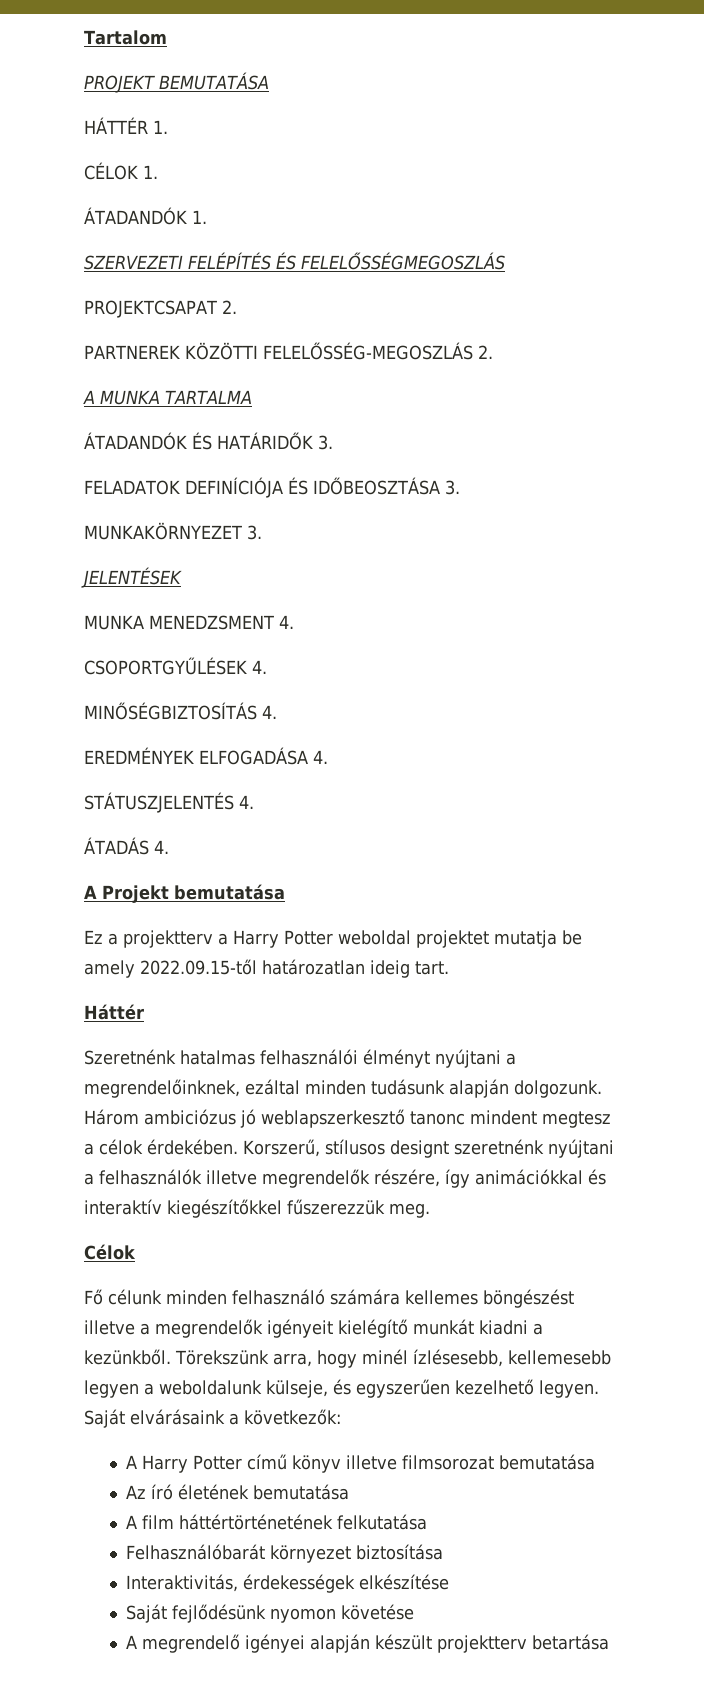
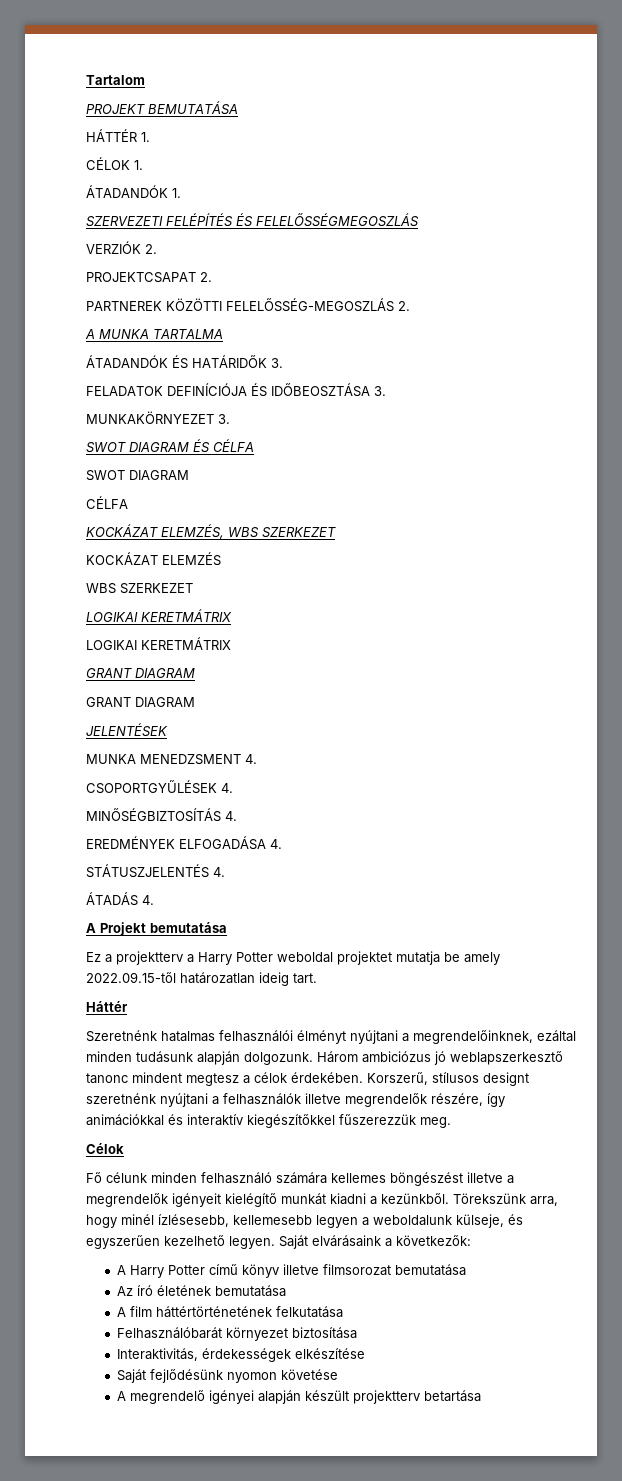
(505, 261) none -> [86,241,157,254] // VERZIÓK 2.
(262, 532) none -> [86,439,254,453] [86,470,189,481] [86,496,128,509] [86,524,336,539] [86,552,221,566] [86,583,193,594] [86,609,232,622] [86,637,231,650] [86,668,195,678] [86,697,195,707] // SWOT DIAGRAM ÉS CÉLFA // SWOT DIAGRAM // CÉLFA // KOCKÁZAT ELEMZÉS, WBS SZERKEZET // KOCKÁZAT ELEMZÉS // WBS SZERKEZET // LOGIKAI KERETMÁTRIX // LOGIKAI KERETMÁTRIX // GRANT DIAGRAM // GRANT DIAGRAM

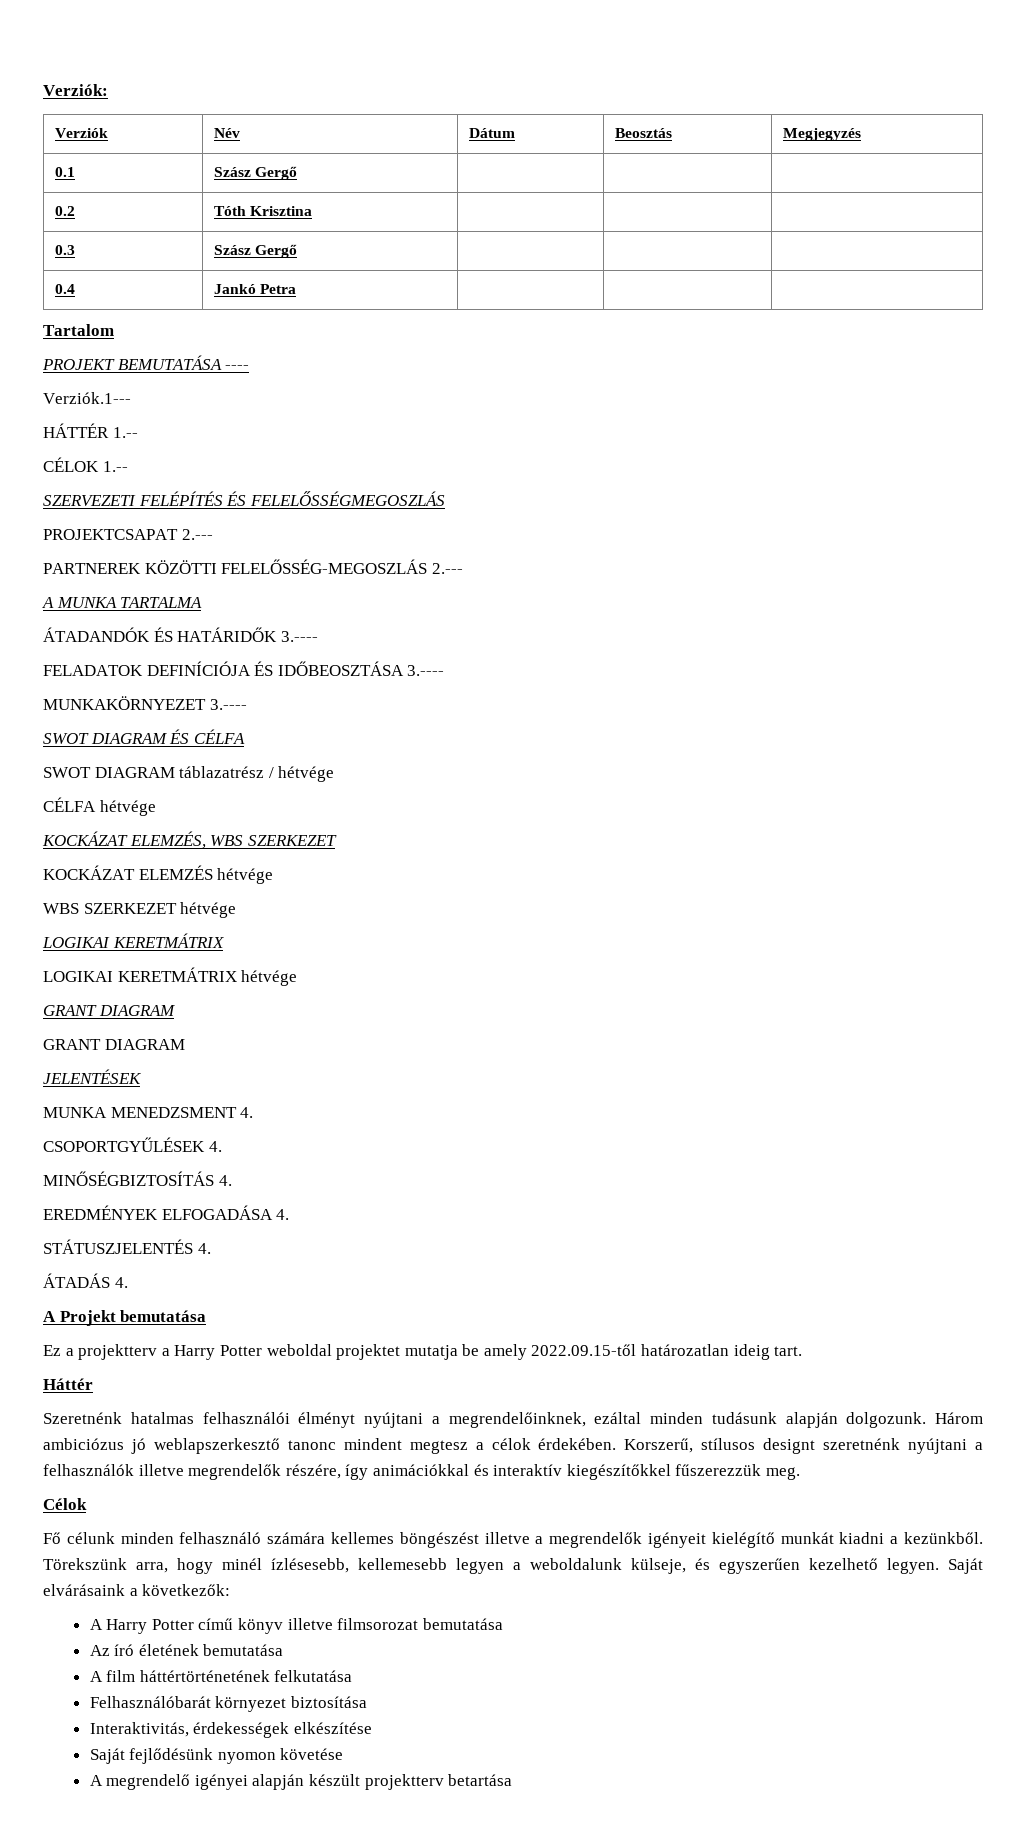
(86, 80) none -> [43,84,108,96] [55,128,109,138] [214,128,241,138] [469,128,516,138] [615,128,673,138] [783,128,862,141] [55,167,76,177] [214,166,298,180] [55,206,76,216] [214,206,313,216] [55,245,76,255] [214,244,298,258] [55,284,76,294] [214,284,297,294] Verziók: // Verziók | Név | Dátum | Beosztás | Megjegyzés // 0.1 | Szász Gergő | | | // 0.2 | Tóth Krisztina | | | // 0.3 | Szász Gergő | | | // 0.4 | Jankó Petra | | | //
(238, 108) none -> [225,365,250,370] [43,392,131,404] ---- // Verziók.1---
[141,132,150,142] 1. -> [112,427,138,438] 1.--
[134,160,143,170] [86,185,181,198] 1. // ÁTADANDÓK 1. -> [102,461,128,472] 1.--
[86,241,157,254] // VERZIÓK 2. -> (445, 498) none
[200,272,212,282] 2. -> [181,529,213,540] 2.---
[398,301,410,311] 2. -> [431,563,463,574] 2.---
[271,358,283,368] 3. -> [280,631,318,642] 3.----
[374,386,386,396] 3. -> [407,665,445,676] 3.----
[218,414,230,424] 3. -> [209,699,247,710] 3.----
[86,496,128,509] // CÉLFA -> [179,766,335,782] [43,797,156,816] táblazatrész / hétvége // CÉLFA hétvége
[86,583,193,594] // WBS SZERKEZET -> [217,868,274,884] [43,902,237,918] hétvége // WBS SZERKEZET hétvége
(231, 643) none -> [241,970,298,986] hétvége

